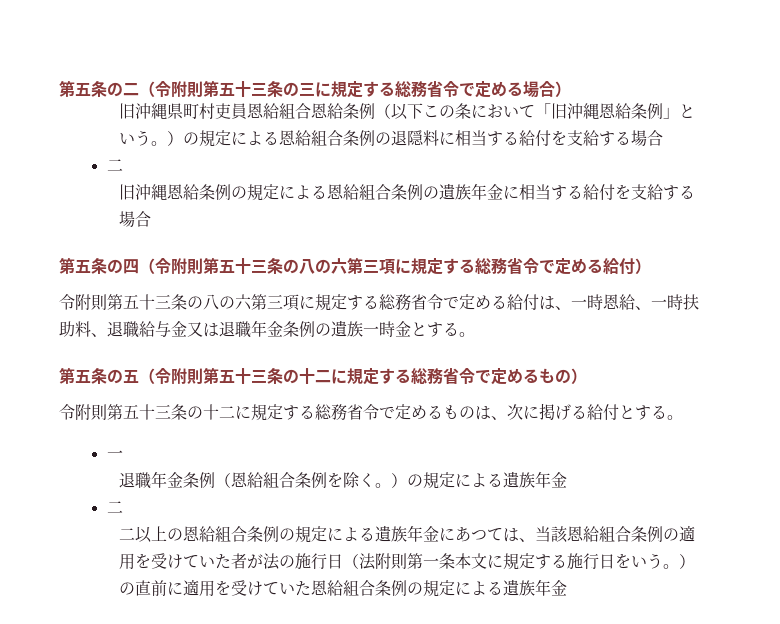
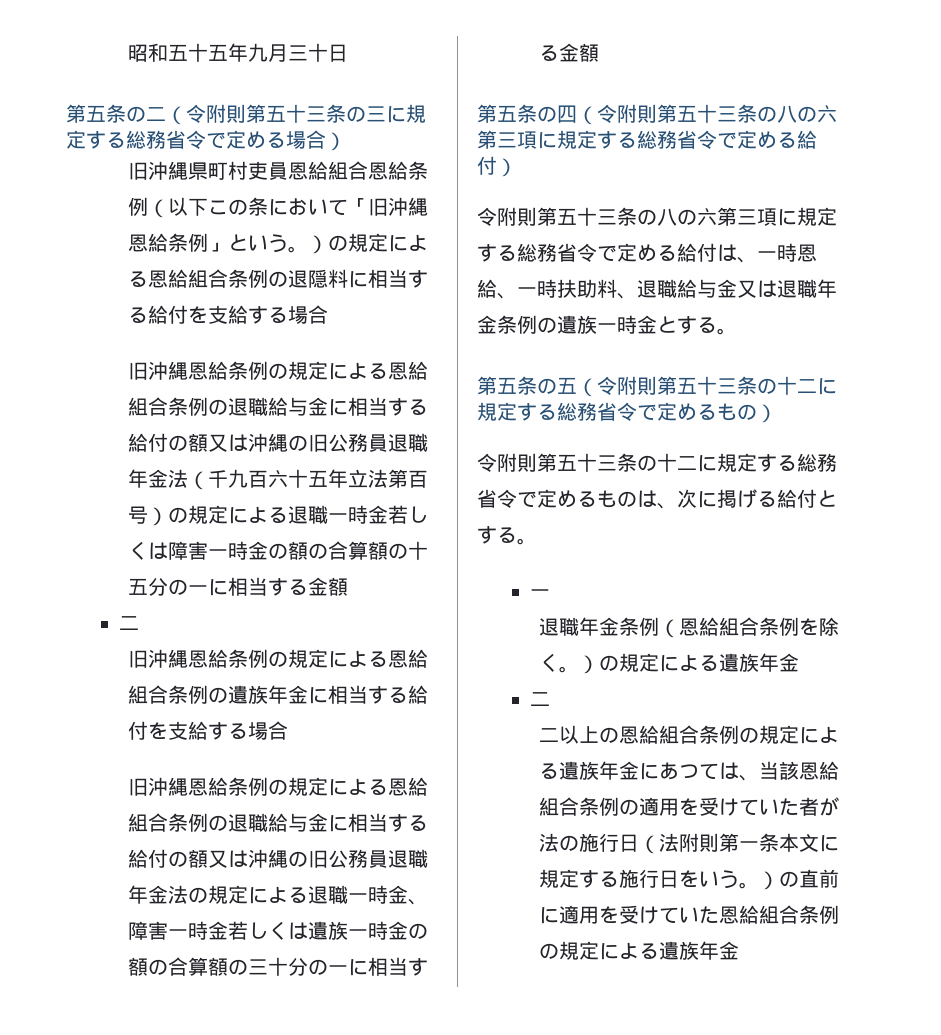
(59, 88) none -> [128,43,349,62] 昭和五十五年九月三十日 //
(664, 138) none -> [128,361,429,380] [128,397,429,416] [128,433,429,452] [128,469,429,490] [128,505,429,526] [128,541,429,560] [128,577,349,596] // 旧沖縄恩給条例の規定による恩給組合条例の退職給与金に相当する給付の額又は沖縄の旧公務員退職年金法（千九百六十五年立法第百号）の規定による退職一時金若しくは障害一時金の額の合算額の十五分の一に相当する金額
(152, 219) none -> [128,777,429,796] [128,813,429,832] [128,849,429,868] [128,885,429,905] [128,921,429,940] [128,957,429,976] [539,43,600,62] // 旧沖縄恩給条例の規定による恩給組合条例の退職給与金に相当する給付の額又は沖縄の旧公務員退職年金法の規定による退職一時金、障害一時金若しくは遺族一時金の額の合算額の三十分の一に相当する金額

